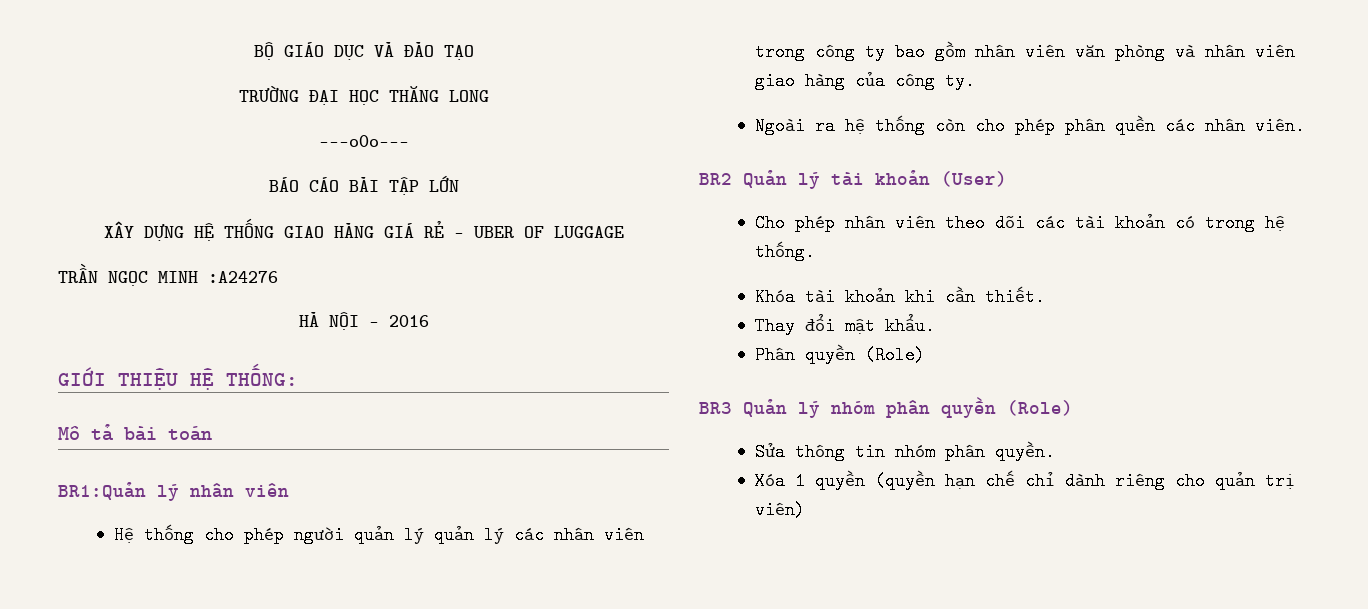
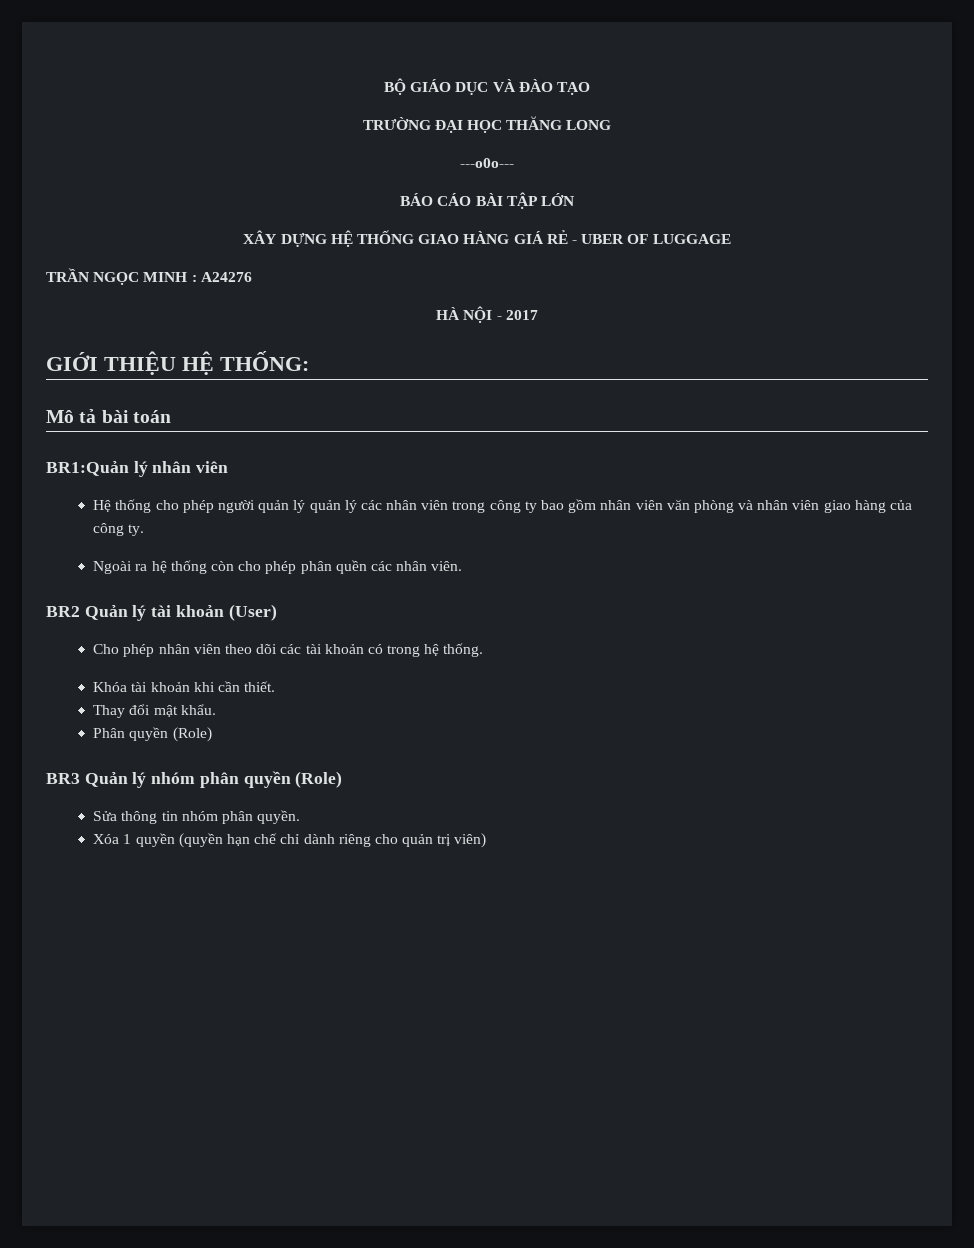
[208,271,278,283] :A24276 -> [191,272,252,282] : A24276
[388,315,429,327] 2016 -> [505,310,538,320] 2017

